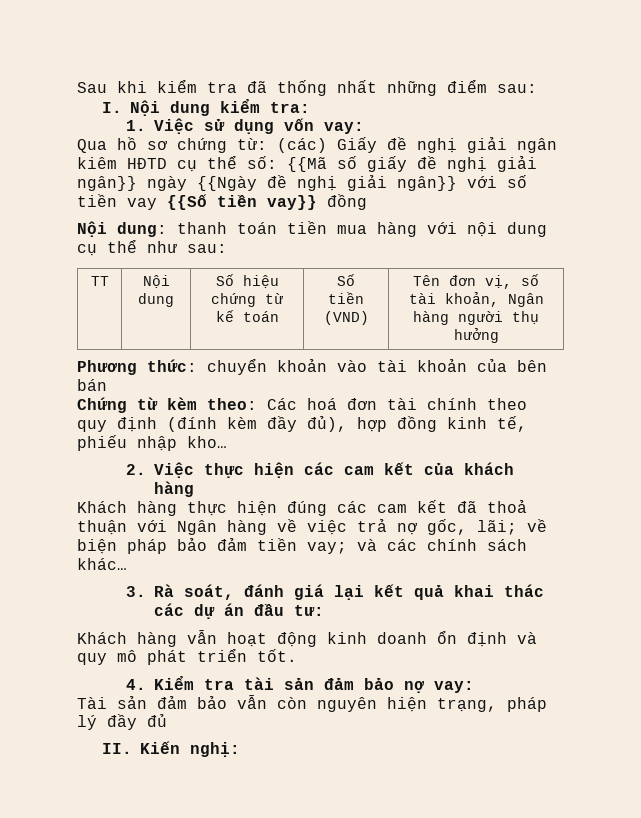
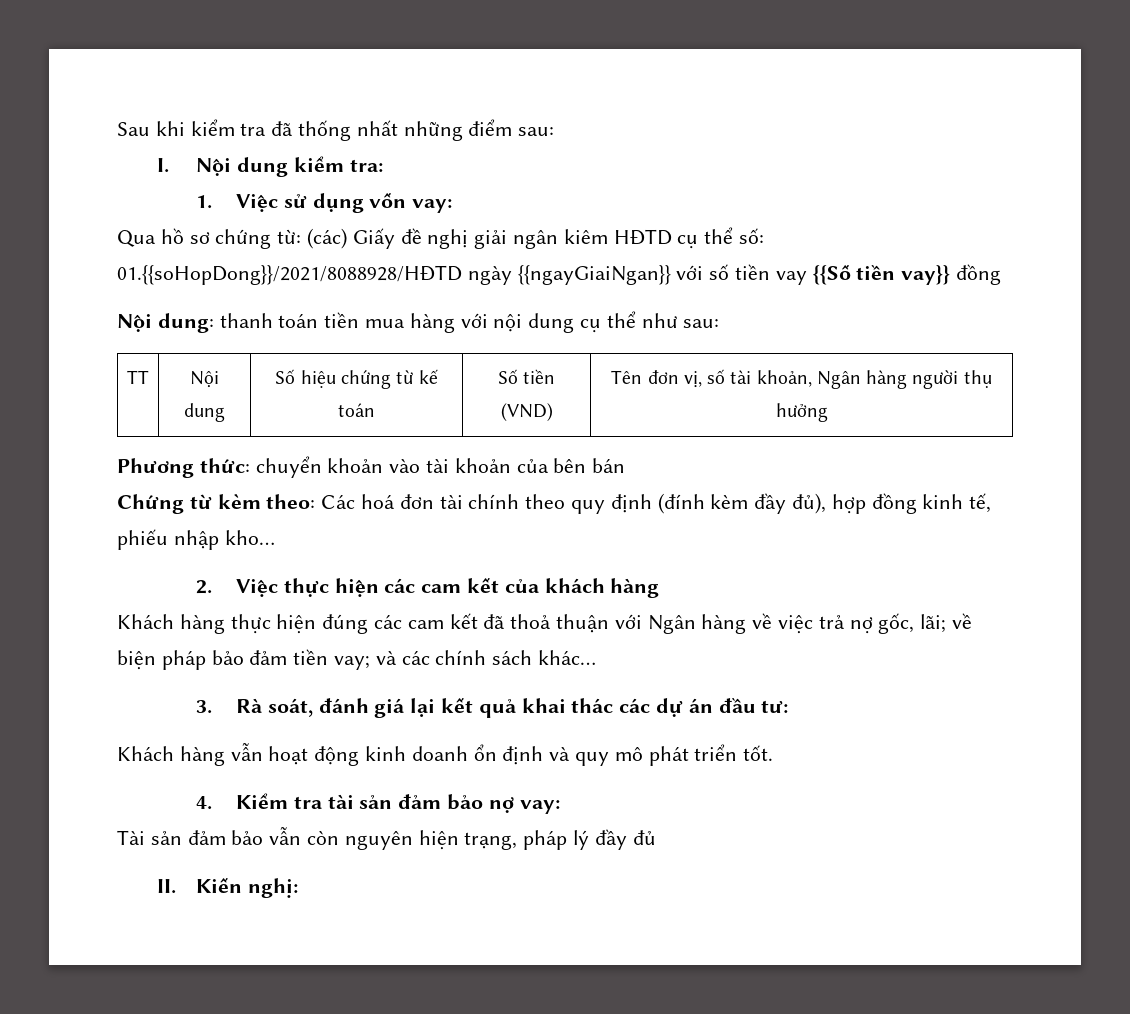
[287,156,537,172] [77,175,457,191] {{Mã số giấy đề nghị giải ngân}} ngày {{Ngày đề nghị giải ngân}} -> [117,265,671,285] 01.{{soHopDong}}/2021/8088928/HĐTD ngày {{ngayGiaiNgan}}

